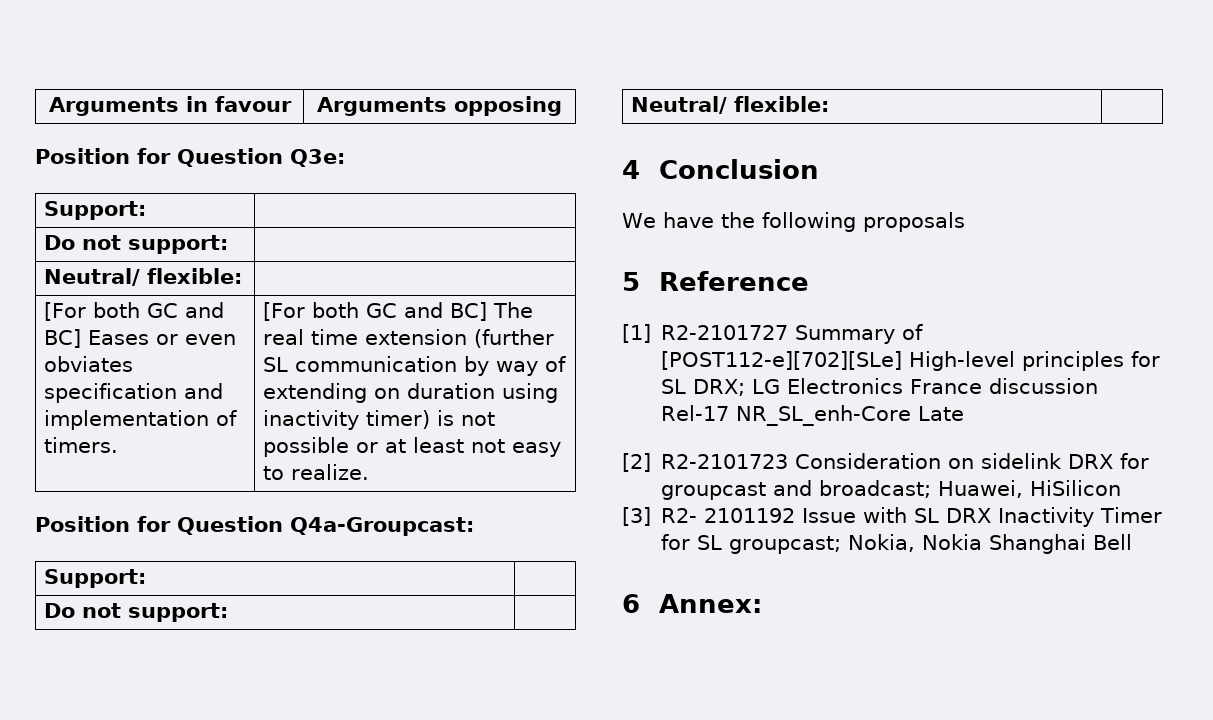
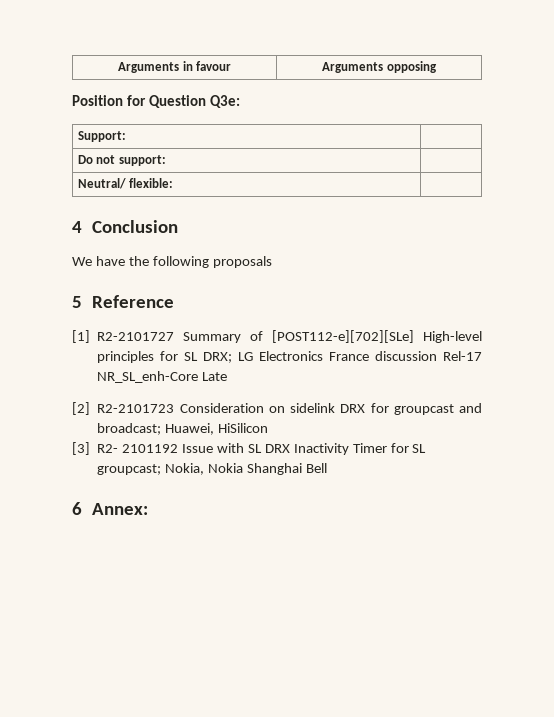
[43,302,224,321] [43,329,236,348] [43,356,133,372] [43,383,223,403] [43,410,237,430] [43,437,118,453] [262,302,533,321] [262,329,554,348] [262,356,566,376] [262,383,558,403] [262,410,495,430] [262,437,561,457] [262,464,369,480] [35,516,474,536] [43,569,146,588] [43,603,228,622] [630,96,829,114] // [For both GC and BC] Eases or even obviates specification and implementation of timers. | [For both GC and BC] The real time extension (further SL communication by way of extending on duration using inactivity timer) is not possible or at least not easy to realize. // Position for Question Q4a-Groupcast: // Support: | // Do not support: | // Neutral/ flexible: | -> (174, 183) none

